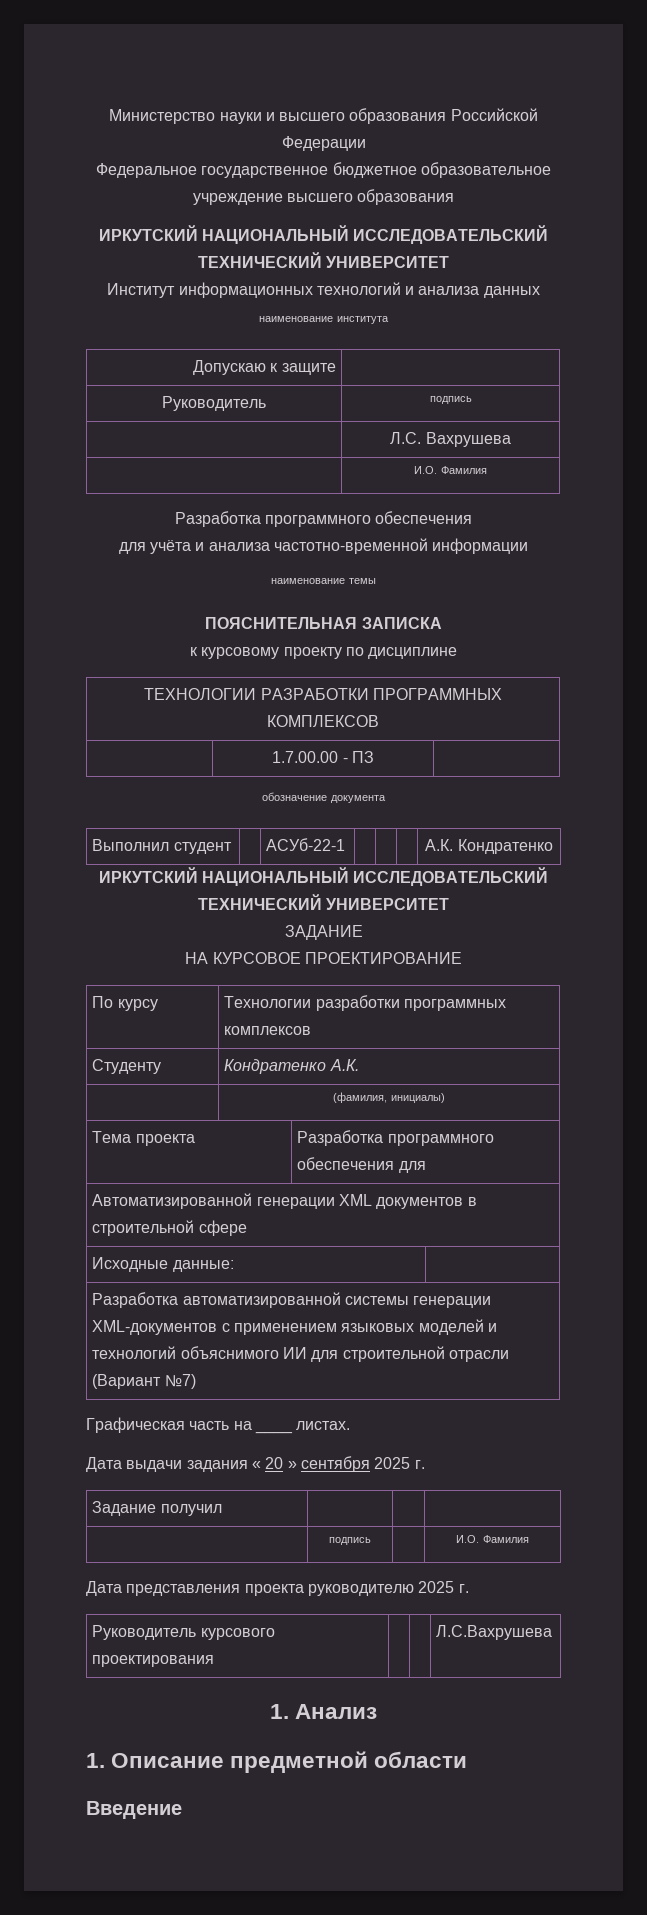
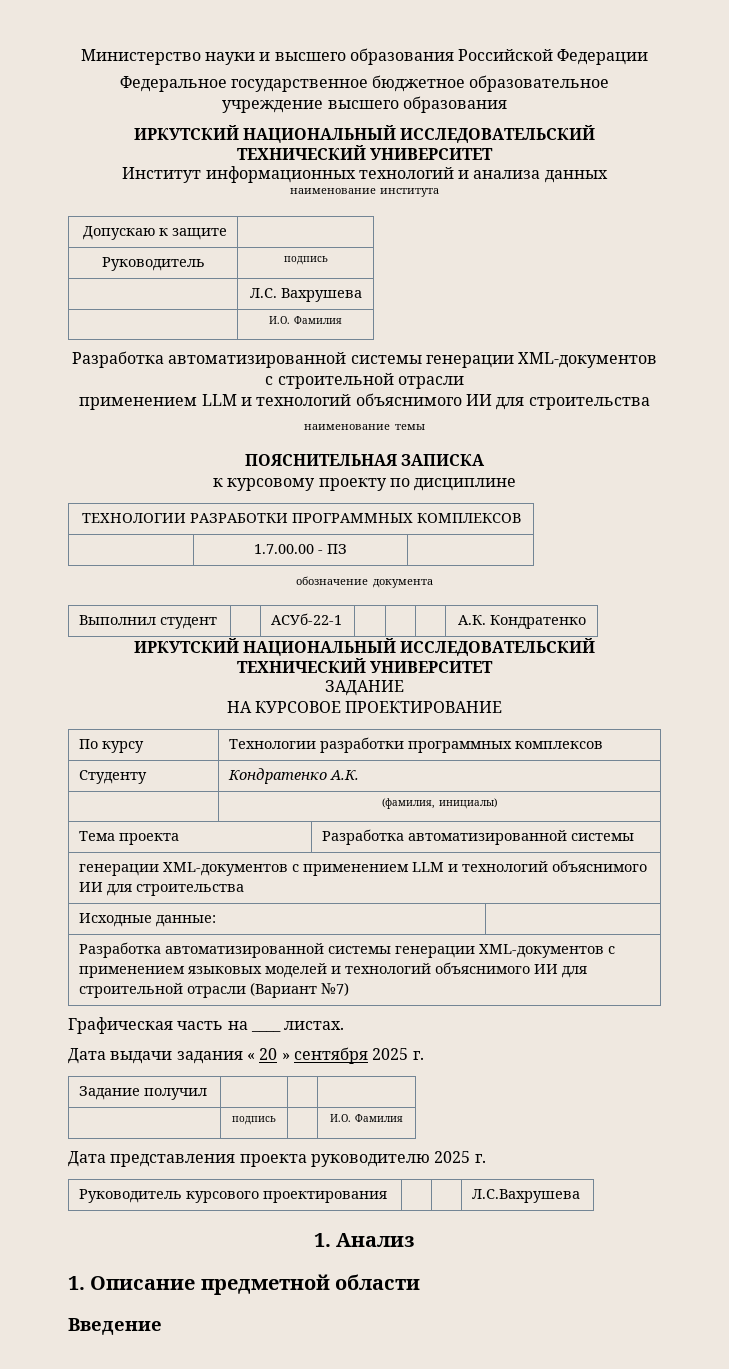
[265,511,473,527] [118,538,529,554] программного обеспечения // для учёта и анализа частотно-временной информации -> [168,352,658,368] [265,373,464,389] [79,393,650,410] автоматизированной системы генерации XML-документов с строительной отрасли // применением LLM и технологий объяснимого ИИ для строительства
[387,1134,494,1146] [297,1157,426,1173] [92,1193,477,1209] [92,1220,247,1236] программного обеспечения для // Автоматизированной генерации XML документов в строительной сфере -> [408,830,635,845] [79,860,648,876] [79,882,245,896] автоматизированной системы // генерации XML-документов с применением LLM и технологий объяснимого ИИ для строительства

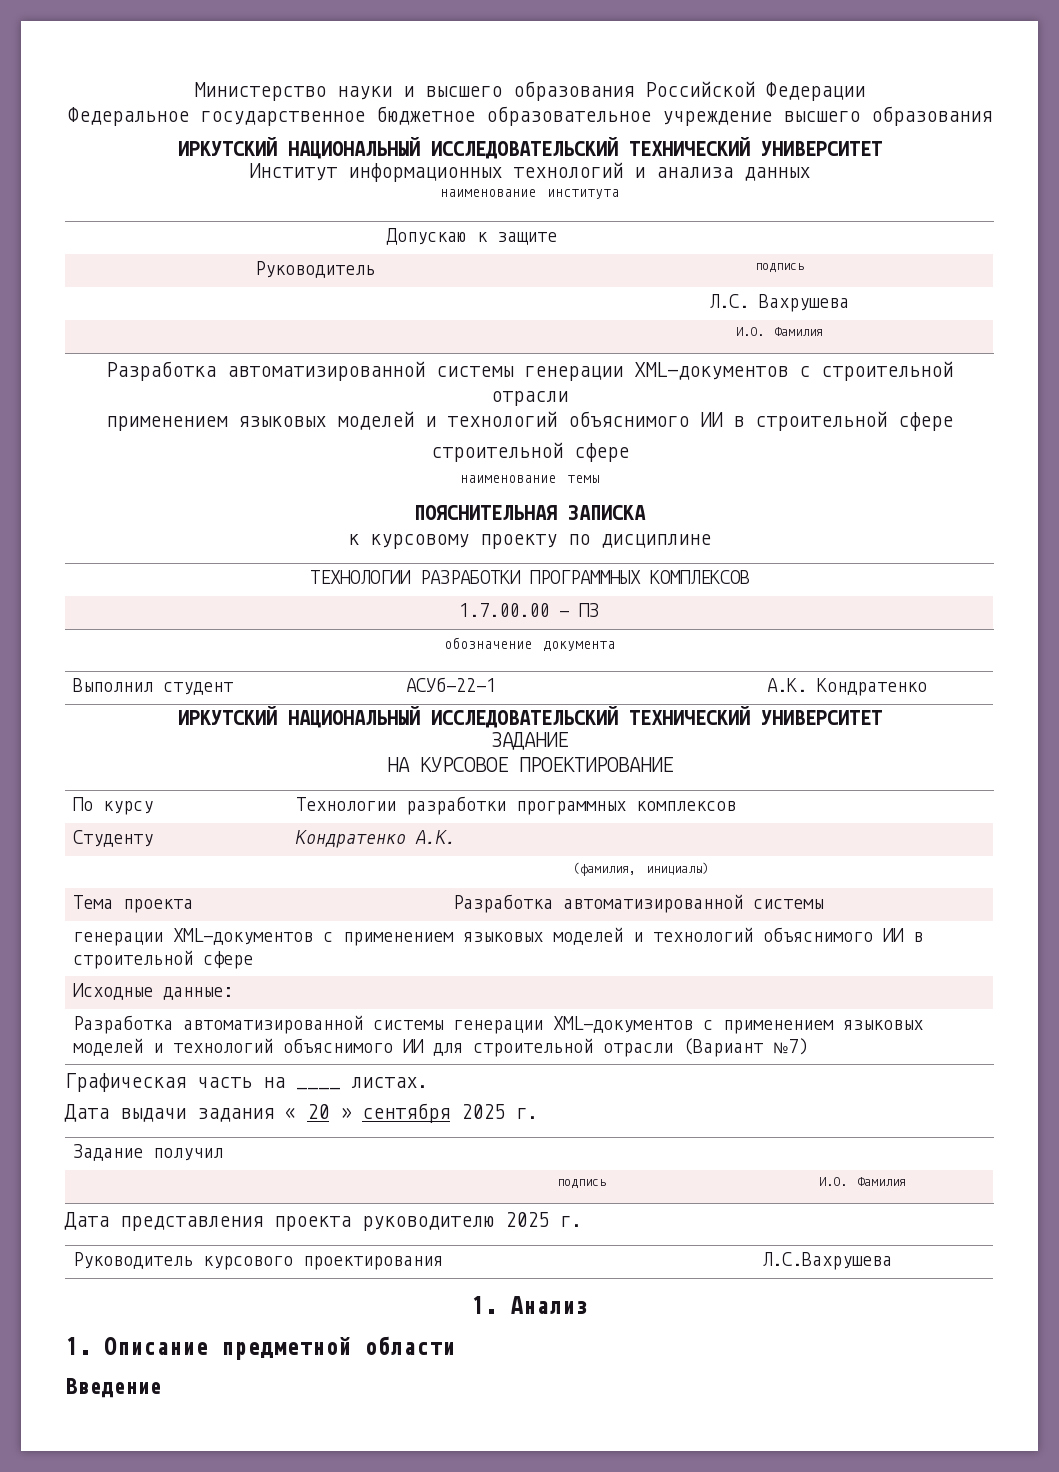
[201,393,650,410] LLM и технологий объяснимого ИИ для строительства -> [238,411,953,431] [430,442,629,462] языковых моделей и технологий объяснимого ИИ в строительной сфере // строительной сфере
[412,860,648,872] [79,882,245,896] LLM и технологий объяснимого ИИ для строительства -> [462,927,923,945] [72,950,253,969] языковых моделей и технологий объяснимого ИИ в строительной сфере

